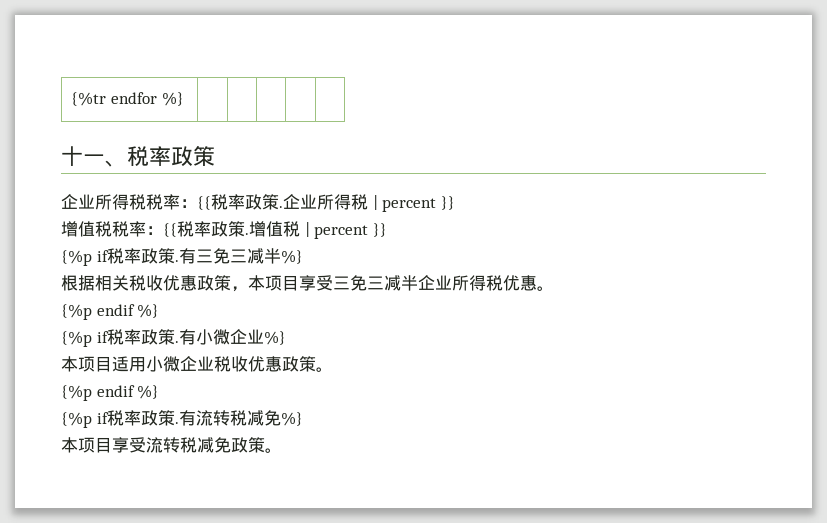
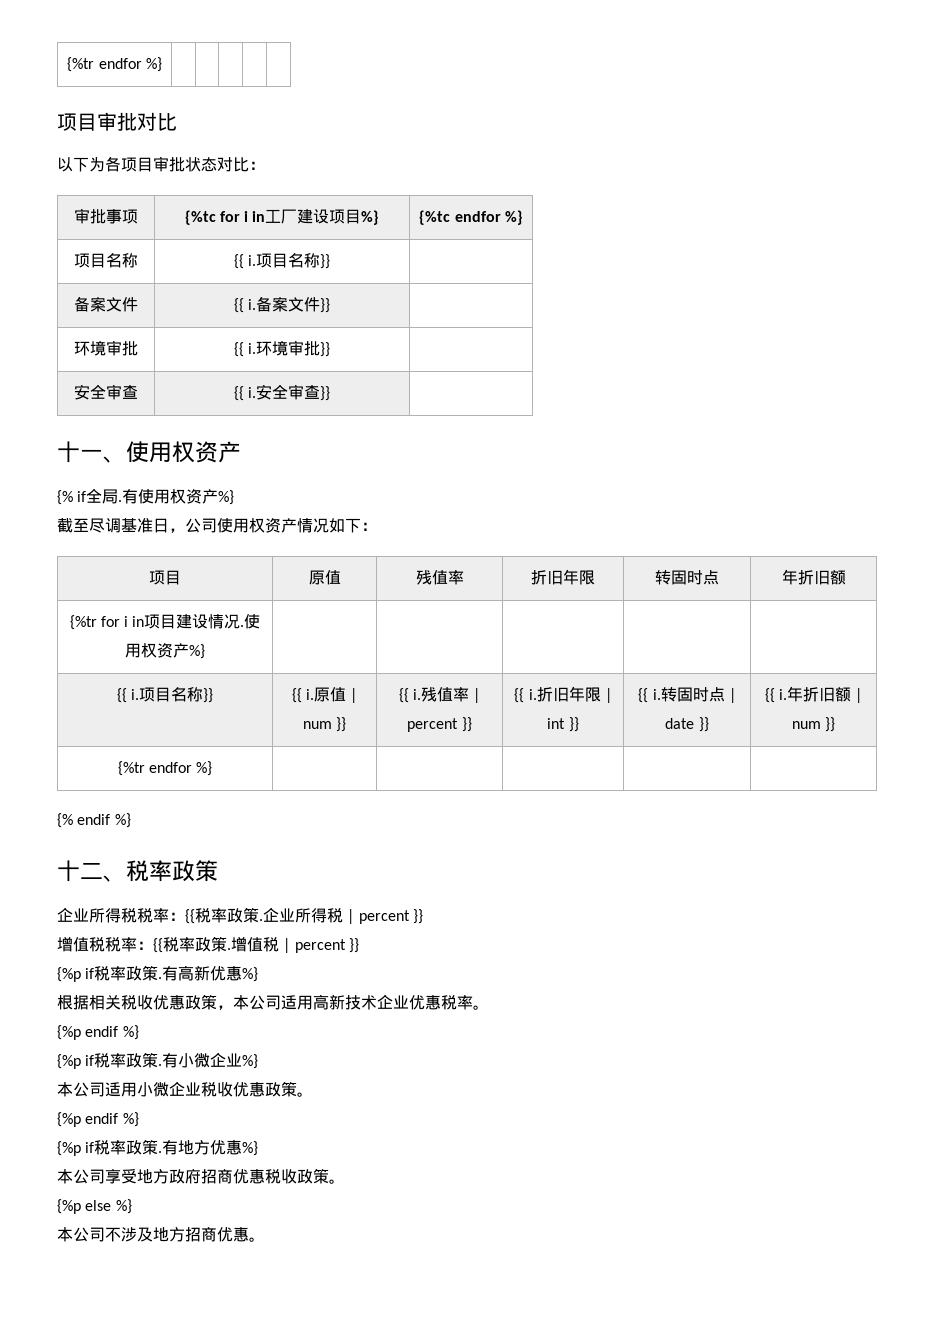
[71,92,184,106] [61,146,105,166] {%tr endfor %} | | | | | // 十一 -> [67,57,162,72] [57,112,177,131] [57,156,265,172] [74,208,138,224] [184,209,380,225] [419,210,523,225] [74,253,138,268] [233,253,331,269] [74,296,138,312] [233,296,331,313] [74,340,138,356] [233,340,331,357] [74,384,138,400] [233,384,331,401] [57,441,241,463] [57,488,235,505] [57,518,377,533] [149,570,181,585] [308,570,341,585] [415,570,464,585] [531,569,595,585] [655,570,719,585] [781,569,846,585] [69,614,261,630] [125,643,205,659] [116,687,214,703] [291,687,358,703] [302,717,347,732] [398,687,481,703] [407,717,472,732] [514,686,612,703] [547,717,579,732] [638,687,736,703] [665,717,709,732] [764,686,863,703] [791,717,836,732] [117,761,213,776] [57,813,131,828] [57,860,103,882] {%tr endfor %} | | | | | // 项目审批对比 // 以下为各项目审批状态对比： // 审批事项 | {%tc for i in工厂建设项目%} | {%tc endfor %} // 项目名称 | {{ i.项目名称}} | // 备案文件 | {{ i.备案文件}} | // 环境审批 | {{ i.环境审批}} | // 安全审查 | {{ i.安全审查}} | // 十一、使用权资产 // {% if全局.有使用权资产%} // 截至尽调基准日，公司使用权资产情况如下： // 项目 | 原值 | 残值率 | 折旧年限 | 转固时点 | 年折旧额 // {%tr for i in项目建设情况.使用权资产%} | | | | | // {{ i.项目名称}} | {{ i.原值 | num }} | {{ i.残值率 | percent }} | {{ i.折旧年限 | int }} | {{ i.转固时点 | date }} | {{ i.年折旧额 | num }} // {%tr endfor %} | | | | | // {% endif %} // 十二
[195,248,281,264] 三免三减半 -> [178,965,243,981] 高新优惠
[265,275,537,291] 项目享受三免三减半企业所得税优惠 -> [249,994,473,1010] 公司适用高新技术企业优惠税率
[78,356,112,372] 项目 -> [73,1082,105,1097] 公司
[195,410,303,426] [61,437,265,453] 流转税减免%} // 本项目享受流转税减免政策 -> [178,1140,259,1156] [57,1168,345,1184] [57,1199,132,1214] [57,1227,249,1242] 地方优惠%} // 本公司享受地方政府招商优惠税收政策。 // {%p else %} // 本公司不涉及地方招商优惠

